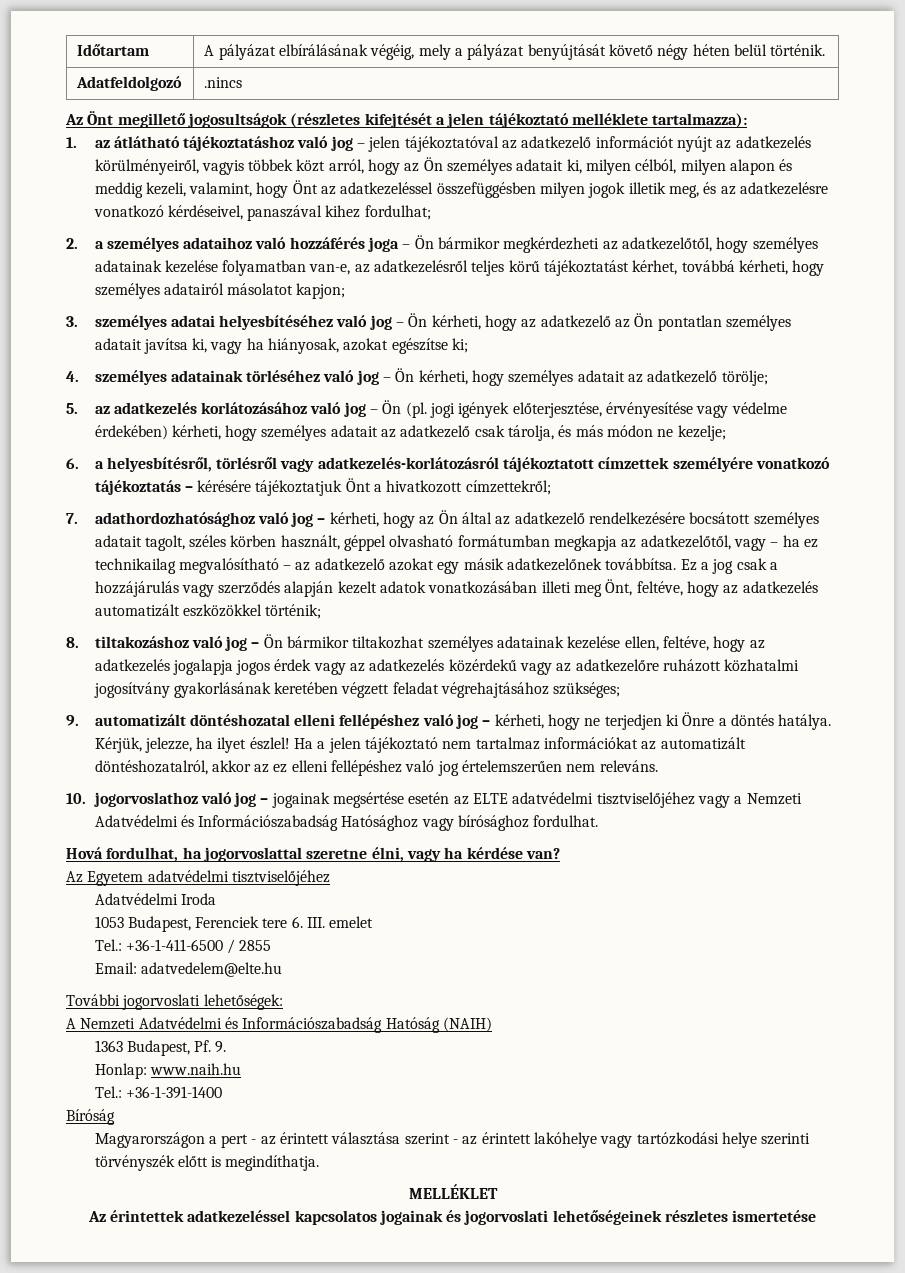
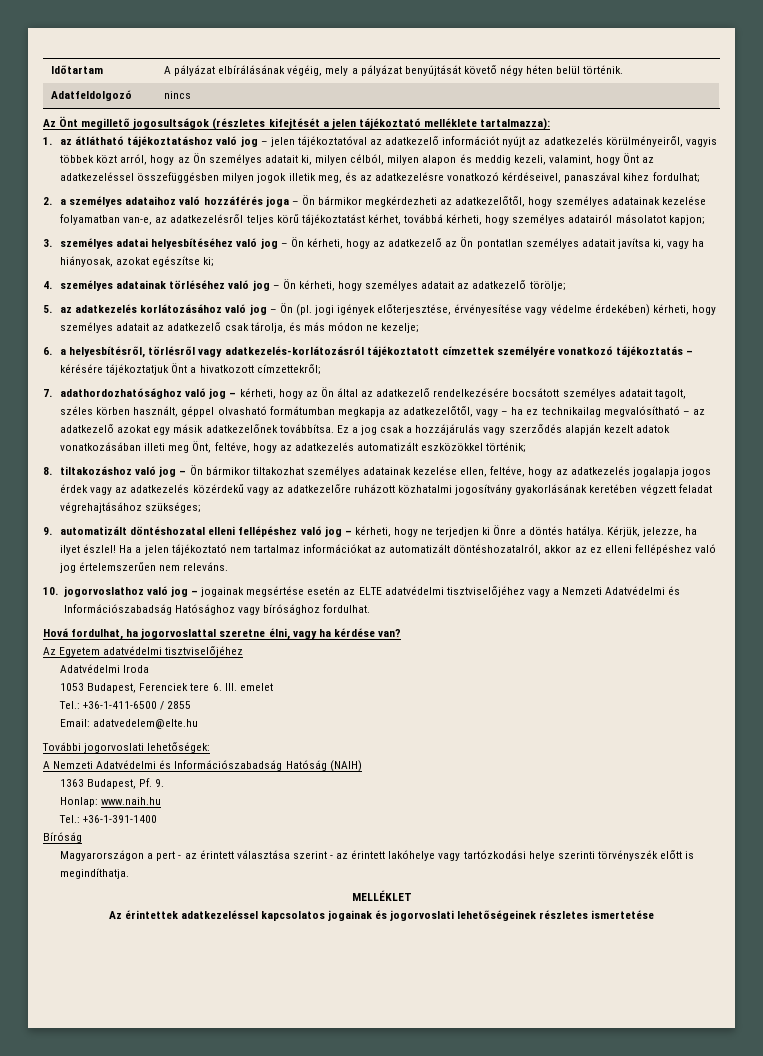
[204,77,243,88] .nincs -> [164,91,192,99] nincs

